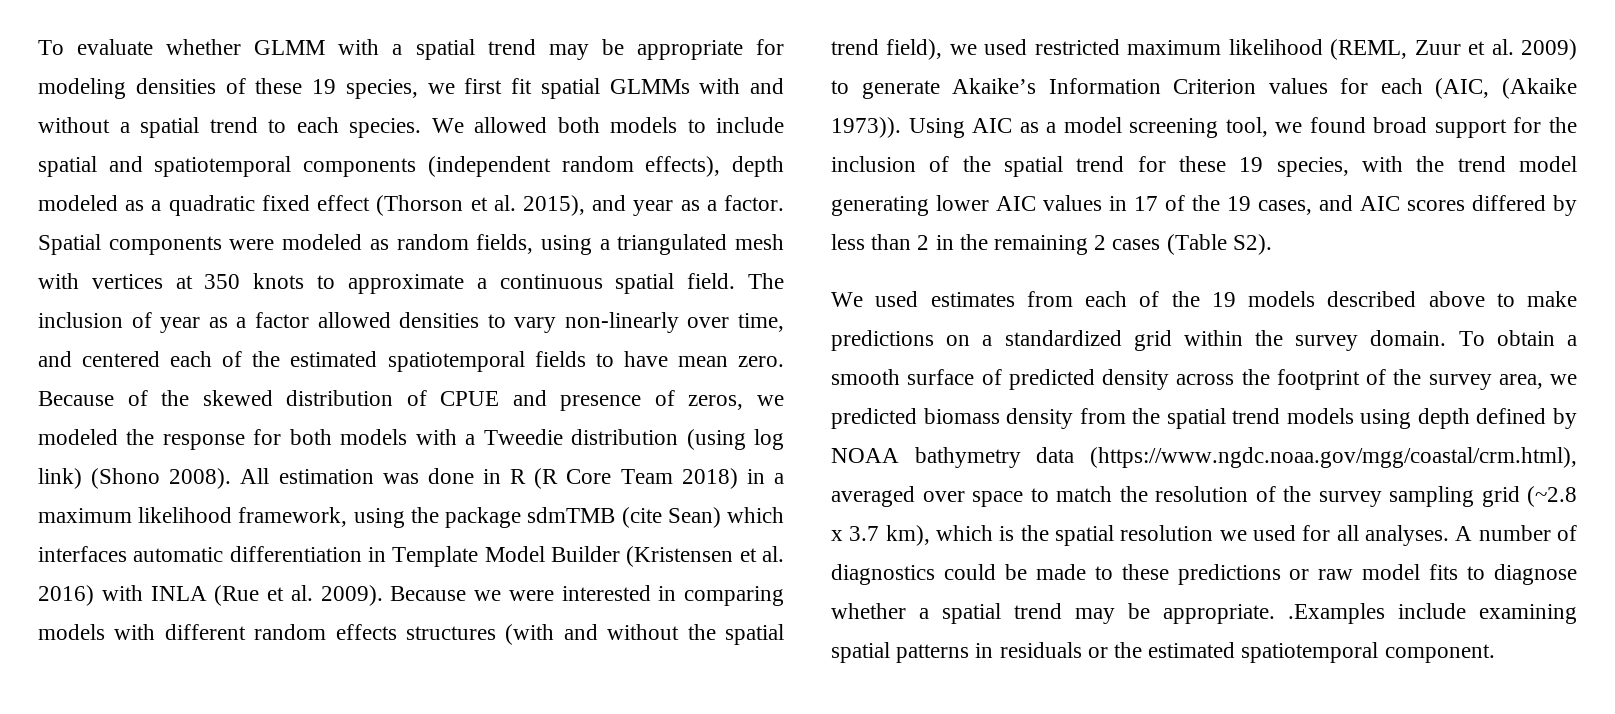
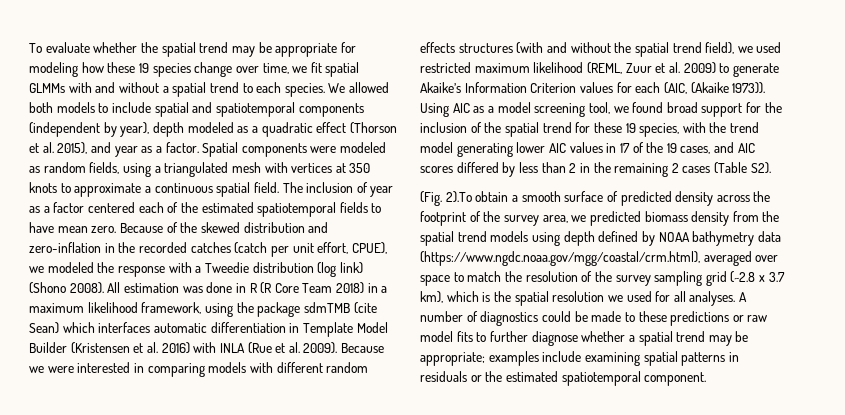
[254,39,403,55] GLMM with a -> [140,42,158,53] the
[135,78,503,99] densities of these 19 species, we first -> [81,62,308,77] how these 19 species change over time, we
[561,156,721,177] random effects), -> [103,122,150,137] by year),
[261,195,310,211] fixed -> (313, 129) none
[317,312,785,333] [38,351,72,367] allowed densities to vary non-linearly over time, and -> (85, 207) none
[406,390,744,411] of CPUE and presence of zeros, -> [308,222,329,233] [29,242,387,257] and zero-inflation in the recorded catches (catch per unit effort, CPUE),
[253,429,408,445] for both models -> (165, 271) none
[686,429,784,450] (using log -> [317,262,337,277] (log
[831,291,1577,307] [831,330,1485,351] We used estimates from each of the 19 models described above to make predictions on a standardized grid within the survey domain. To -> [420,191,472,206] (Fig. 2).To
(1486, 573) none -> [489,331,528,342] further
[1163,603,1385,624] appropriate. .Examples -> [420,351,539,366] appropriate; examples

